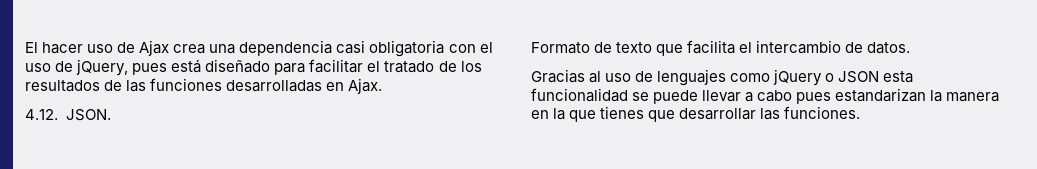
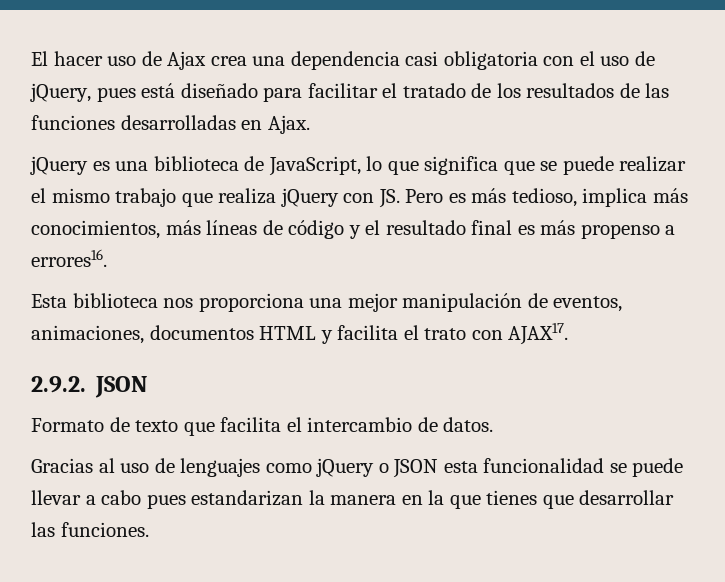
[25,109,111,121] 4.12. JSON. -> [30,156,687,176] [31,188,688,208] [31,220,676,239] [31,249,107,267] [31,293,623,312] [31,323,569,345] [31,376,148,398] jQuery es una biblioteca de JavaScript, lo que significa que se puede realizar el mismo trabajo que realiza jQuery con JS. Pero es más tedioso, implica más conocimientos, más líneas de código y el resultado final es más propenso a errores16. // Esta biblioteca nos proporciona una mejor manipulación de eventos, animaciones, documentos HTML y facilita el trato con AJAX17. // 2.9.2. JSON

